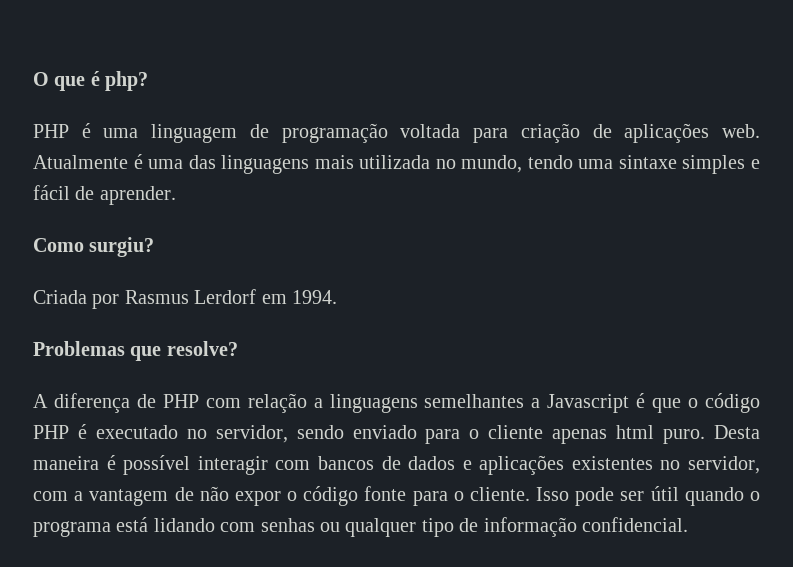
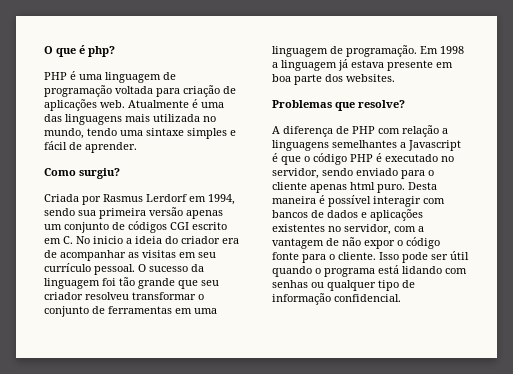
[292,290,337,304] 1994. -> [208,194,235,205] [44,207,223,219] [44,221,227,233] [44,236,239,244] [44,250,216,261] [44,263,204,275] [44,277,219,289] [44,292,204,300] [44,306,217,317] [272,45,464,57] [272,59,453,71] [272,74,395,85] 1994, sendo sua primeira versão apenas um conjunto de códigos CGI escrito em C. No inicio a ideia do criador era de acompanhar as visitas em seu currículo pessoal. O sucesso da linguagem foi tão grande que seu criador resolveu transformar o conjunto de ferramentas em uma linguagem de programação. Em 1998 a linguagem já estava presente em boa parte dos websites.

